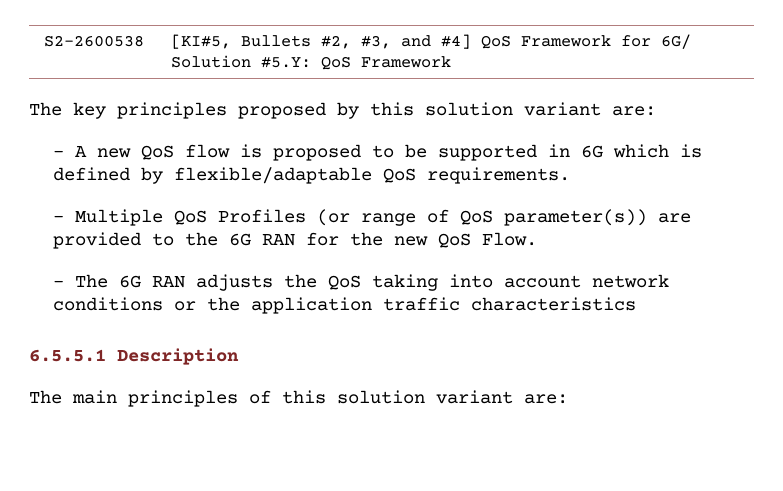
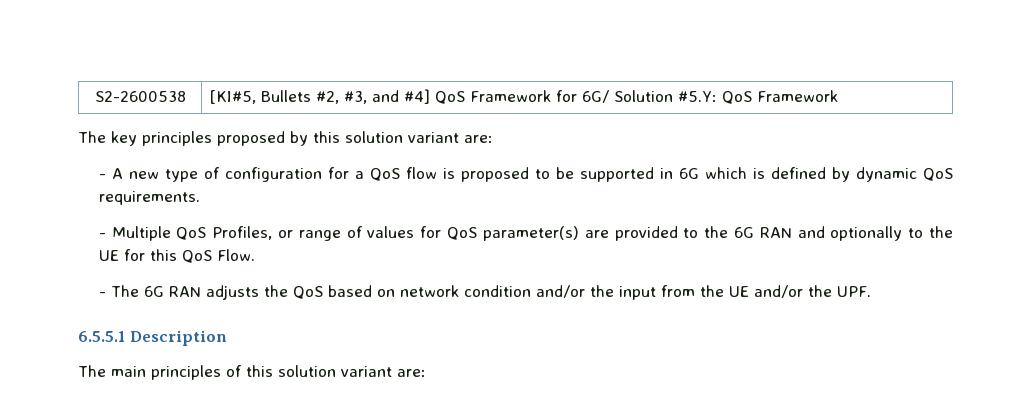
(132, 153) none -> [164,167,364,182] type of configuration for a
[174,167,373,184] flexible/adaptable -> [855,167,917,182] dynamic
[218,209,648,226] Profiles (or range of QoS parameter(s)) -> [212,226,579,241] Profiles, or range of values for QoS parameter(s)
[306,232,429,246] for the new -> [797,226,954,241] [98,249,177,261] and optionally to the UE for this
[372,274,670,291] [53,297,637,314] taking into account network conditions or the application traffic characteristics -> [327,285,871,300] based on network condition and/or the input from the UE and/or the UPF.

